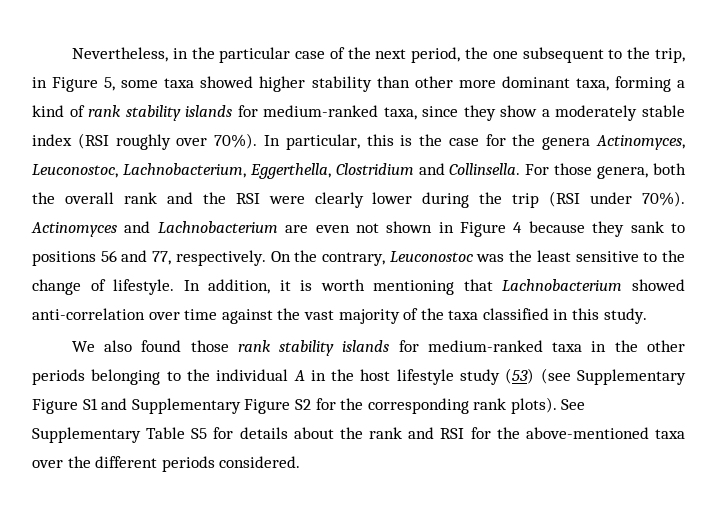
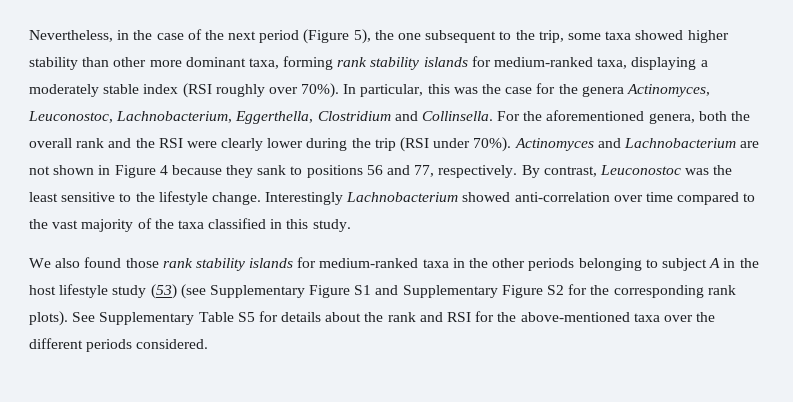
[219,47,291,63] particular -> (153, 35) none
[411,47,461,63] period, -> [259,29,371,44] period (Figure 5),
[32,77,116,92] in Figure 5, -> (564, 36) none
[676,80,685,88] [32,105,85,117] a kind of -> (334, 63) none
[422,105,538,121] since they show -> [631,57,697,70] displaying
[400,135,413,146] is -> [453,87,478,94] was
[554,163,593,175] those -> [523,110,645,121] the aforementioned
[315,225,350,233] even -> (760, 144) none
[270,250,385,266] On the contrary, -> [521,165,597,178] By contrast,
[32,279,493,295] change of lifestyle. In addition, it is worth mentioning that -> [158,191,344,205] lifestyle change. Interestingly
[221,309,273,324] against -> [677,192,756,205] compared to
[186,369,289,381] the individual -> [661,258,707,271] subject

